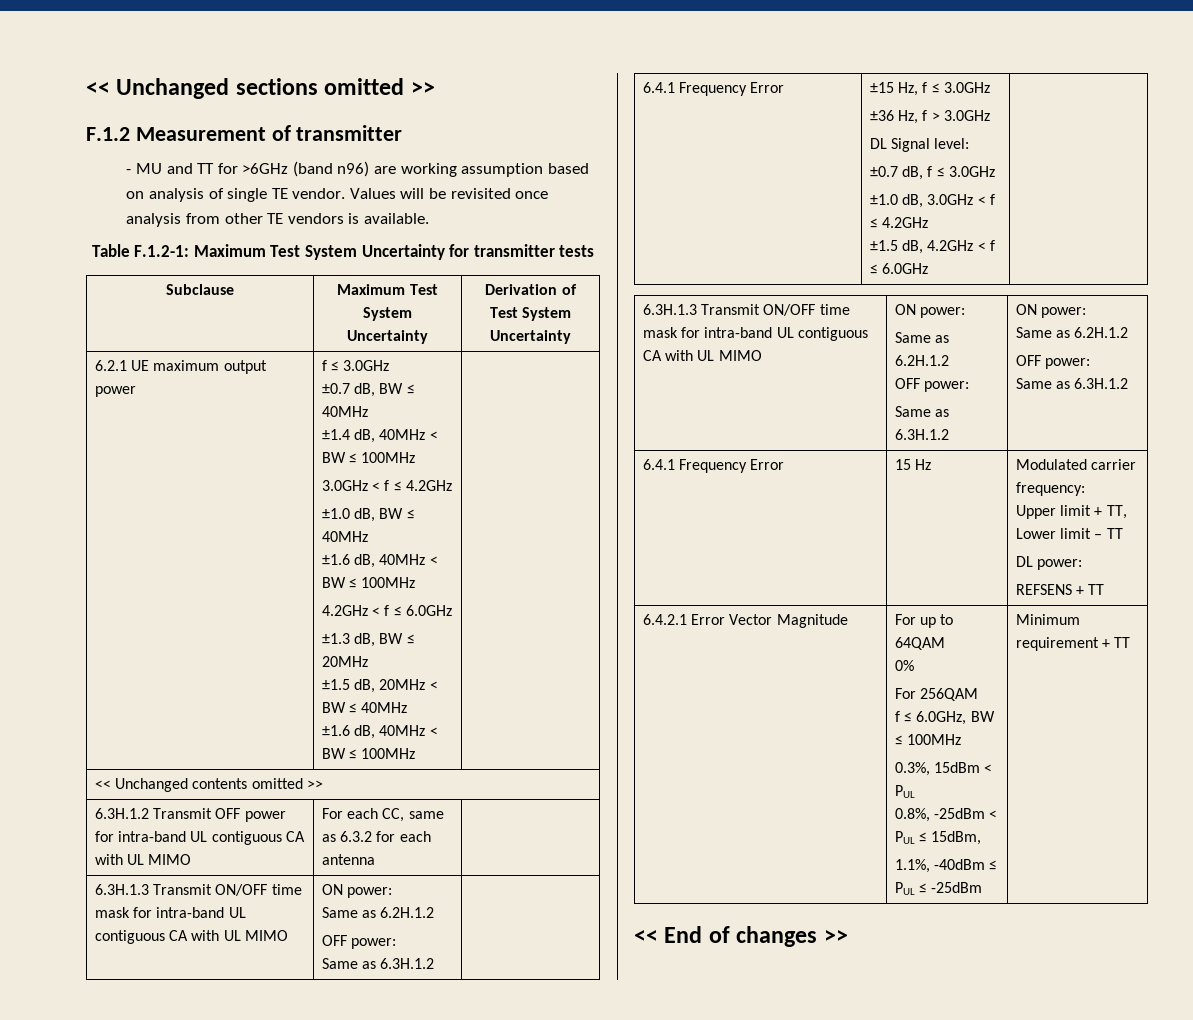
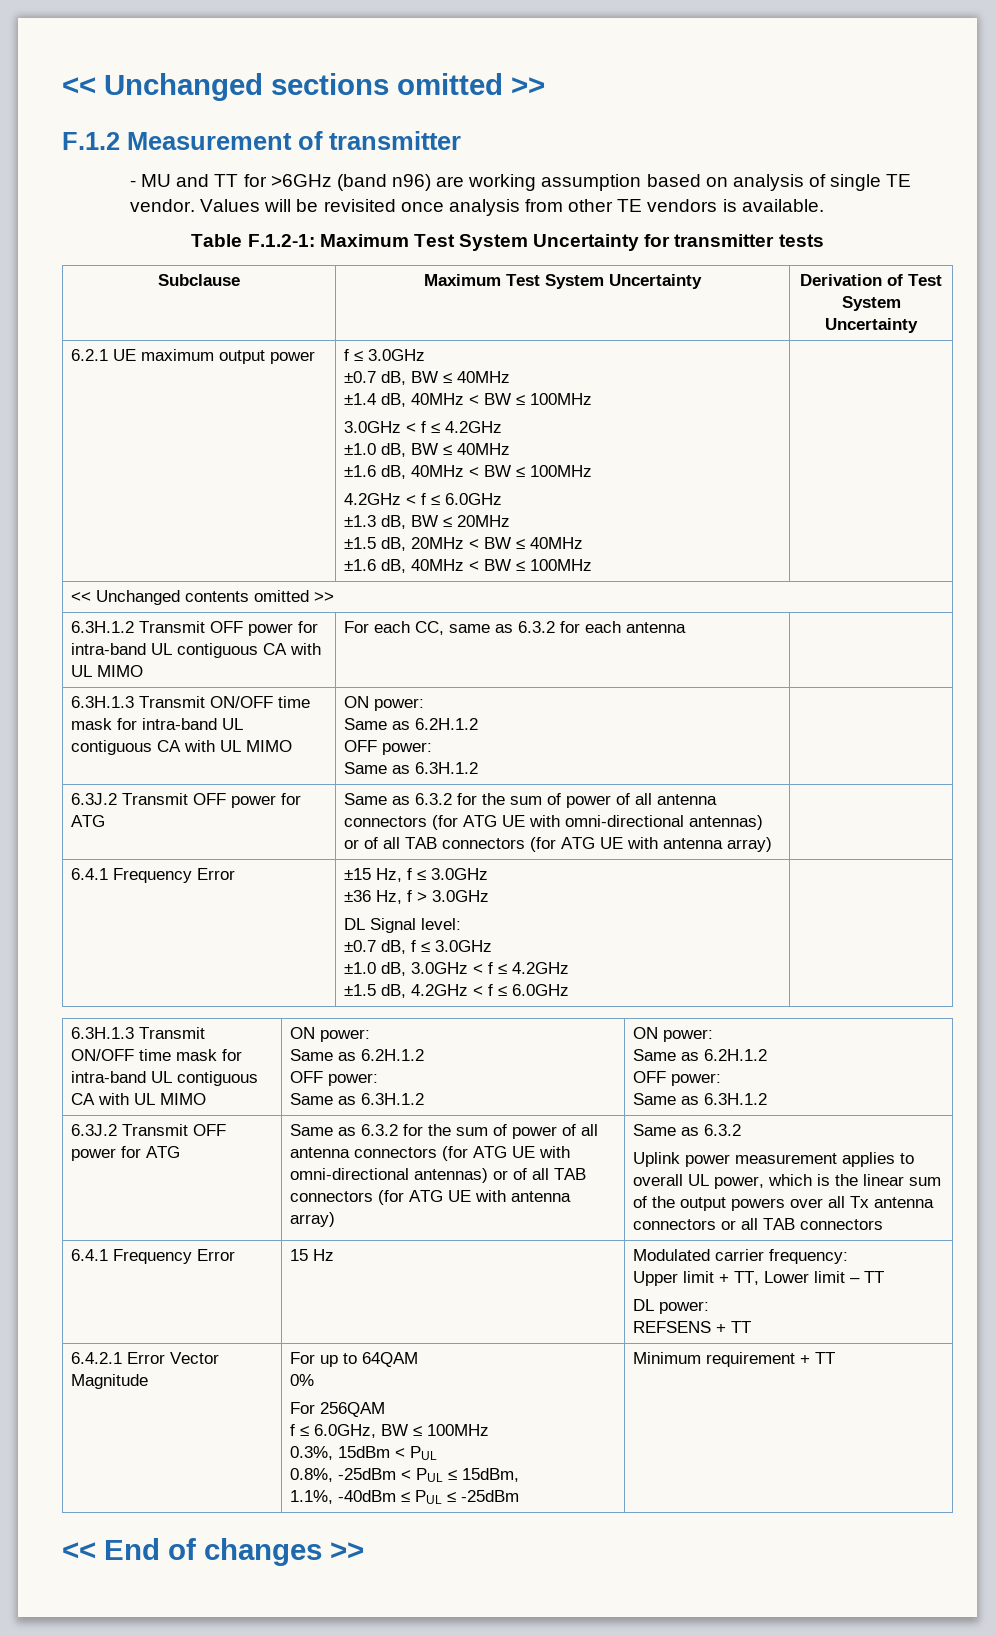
(435, 963) none -> [71,793,302,808] [71,815,106,827] [344,793,718,808] [344,815,764,830] [344,837,773,852] // 6.3J.2 Transmit OFF power for ATG | Same as 6.3.2 for the sum of power of all antenna connectors (for ATG UE with omni-directional antennas) or of all TAB connectors (for ATG UE with antenna array) |
(1129, 383) none -> [71,1124,227,1136] [71,1146,181,1161] [290,1124,599,1139] [290,1146,571,1161] [290,1168,587,1183] [290,1190,572,1205] [290,1212,336,1227] [633,1124,742,1136] [633,1152,915,1167] [633,1174,942,1189] [633,1196,935,1211] [633,1218,884,1230] // 6.3J.2 Transmit OFF power for ATG | Same as 6.3.2 for the sum of power of all antenna connectors (for ATG UE with omni-directional antennas) or of all TAB connectors (for ATG UE with antenna array) | Same as 6.3.2 // Uplink power measurement applies to overall UL power, which is the linear sum of the output powers over all Tx antenna connectors or all TAB connectors

